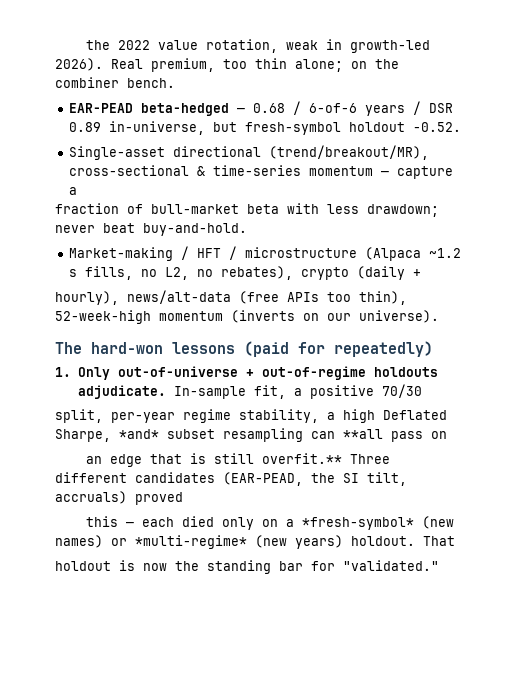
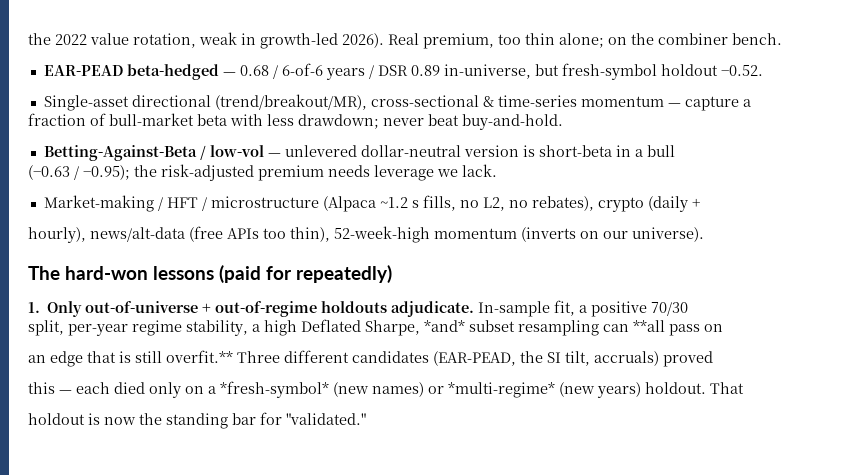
(247, 229) none -> [43,145,675,161] [28,164,497,181] // Betting-Against-Beta / low-vol — unlevered dollar-neutral version is short-beta in a bull // (−0.63 / −0.95); the risk-adjusted premium needs leverage we lack.

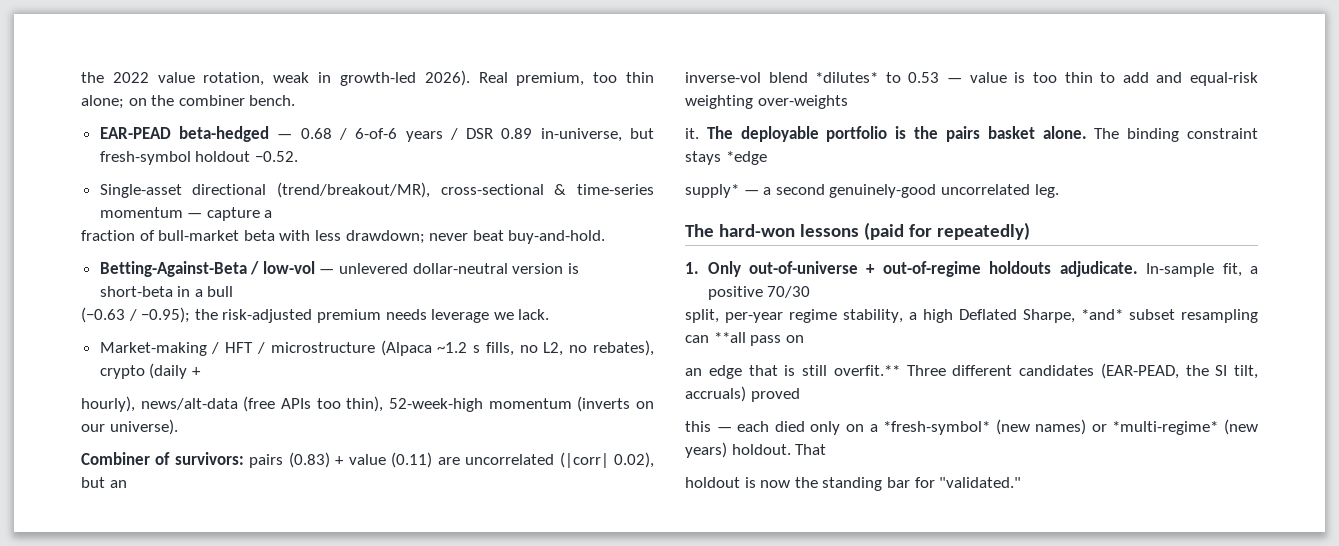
(704, 234) none -> [81,452,654,468] [81,477,127,488] [685,72,1258,86] [685,95,848,109] [685,126,1258,142] [685,151,767,165] [685,184,1059,198] // Combiner of survivors: pairs (0.83) + value (0.11) are uncorrelated (|corr| 0.02), but an // inverse-vol blend *dilutes* to 0.53 — value is too thin to add and equal-risk weighting over-weights // it. The deployable portfolio is the pairs basket alone. The binding constraint stays *edge // supply* — a second genuinely-good uncorrelated leg.

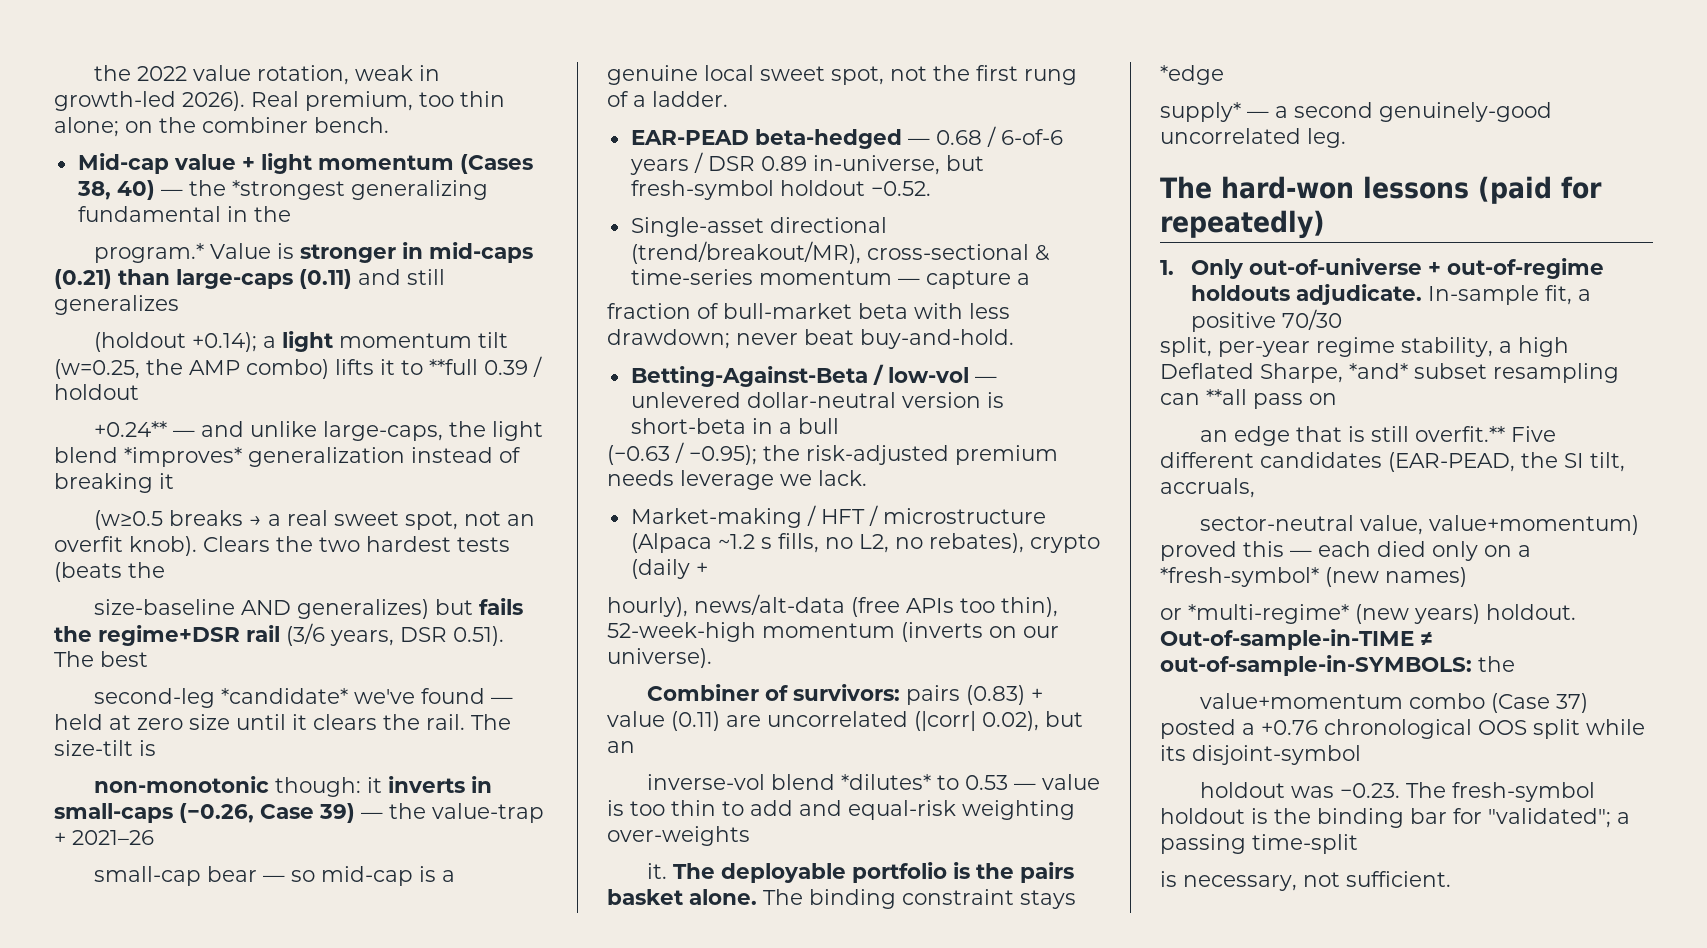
(296, 100) none -> [77,153,533,174] [76,180,488,200] [77,206,291,222] [93,242,533,263] [54,269,445,289] [54,295,179,315] [93,331,508,352] [54,356,542,379] [54,384,139,400] [93,421,543,441] [54,447,521,467] [54,473,174,493] [93,510,535,530] [54,536,510,556] [54,562,165,582] [93,598,523,619] [54,623,504,646] [54,651,148,667] [93,688,513,708] [54,714,511,730] [54,740,156,756] [93,776,492,797] [54,803,544,823] [54,830,154,845] [93,866,455,886] [607,65,1077,85] [607,91,728,107] // Mid-cap value + light momentum (Cases 38, 40) — the *strongest generalizing fundamental in the // program.* Value is stronger in mid-caps (0.21) than large-caps (0.11) and still generalizes // (holdout +0.14); a light momentum tilt (w=0.25, the AMP combo) lifts it to **full 0.39 / holdout // +0.24** — and unlike large-caps, the light blend *improves* generalization instead of breaking it // (w≥0.5 breaks → a real sweet spot, not an overfit knob). Clears the two hardest tests (beats the // size-baseline AND generalizes) but fails the regime+DSR rail (3/6 years, DSR 0.51). The best // second-leg *candidate* we've found — held at zero size until it clears the rail. The size-tilt is // non-monotonic though: it inverts in small-caps (−0.26, Case 39) — the value-trap + 2021–26 // small-cap bear — so mid-cap is a genuine local sweet spot, not the first rung of a ladder.
[906,365,946,376] Three -> [1510,426,1556,442] Five
[685,386,746,402] accruals) -> [1160,478,1255,498] [1199,515,1639,535] accruals, // sector-neutral value, value+momentum)
(800, 395) // -> (1237, 551) none
(1087, 427) none -> (1467, 577) //
[795,444,827,455] [685,477,1022,491] That // holdout is now the standing bar for "validated." -> [1160,629,1433,650] [1160,655,1515,676] [1199,693,1588,713] [1160,719,1645,739] [1160,745,1361,765] [1199,782,1595,802] [1160,808,1630,828] [1160,834,1358,854] [1160,871,1451,891] Out-of-sample-in-TIME ≠ out-of-sample-in-SYMBOLS: the // value+momentum combo (Case 37) posted a +0.76 chronological OOS split while its disjoint-symbol // holdout was −0.23. The fresh-symbol holdout is the binding bar for "validated"; a passing time-split // is necessary, not sufficient.

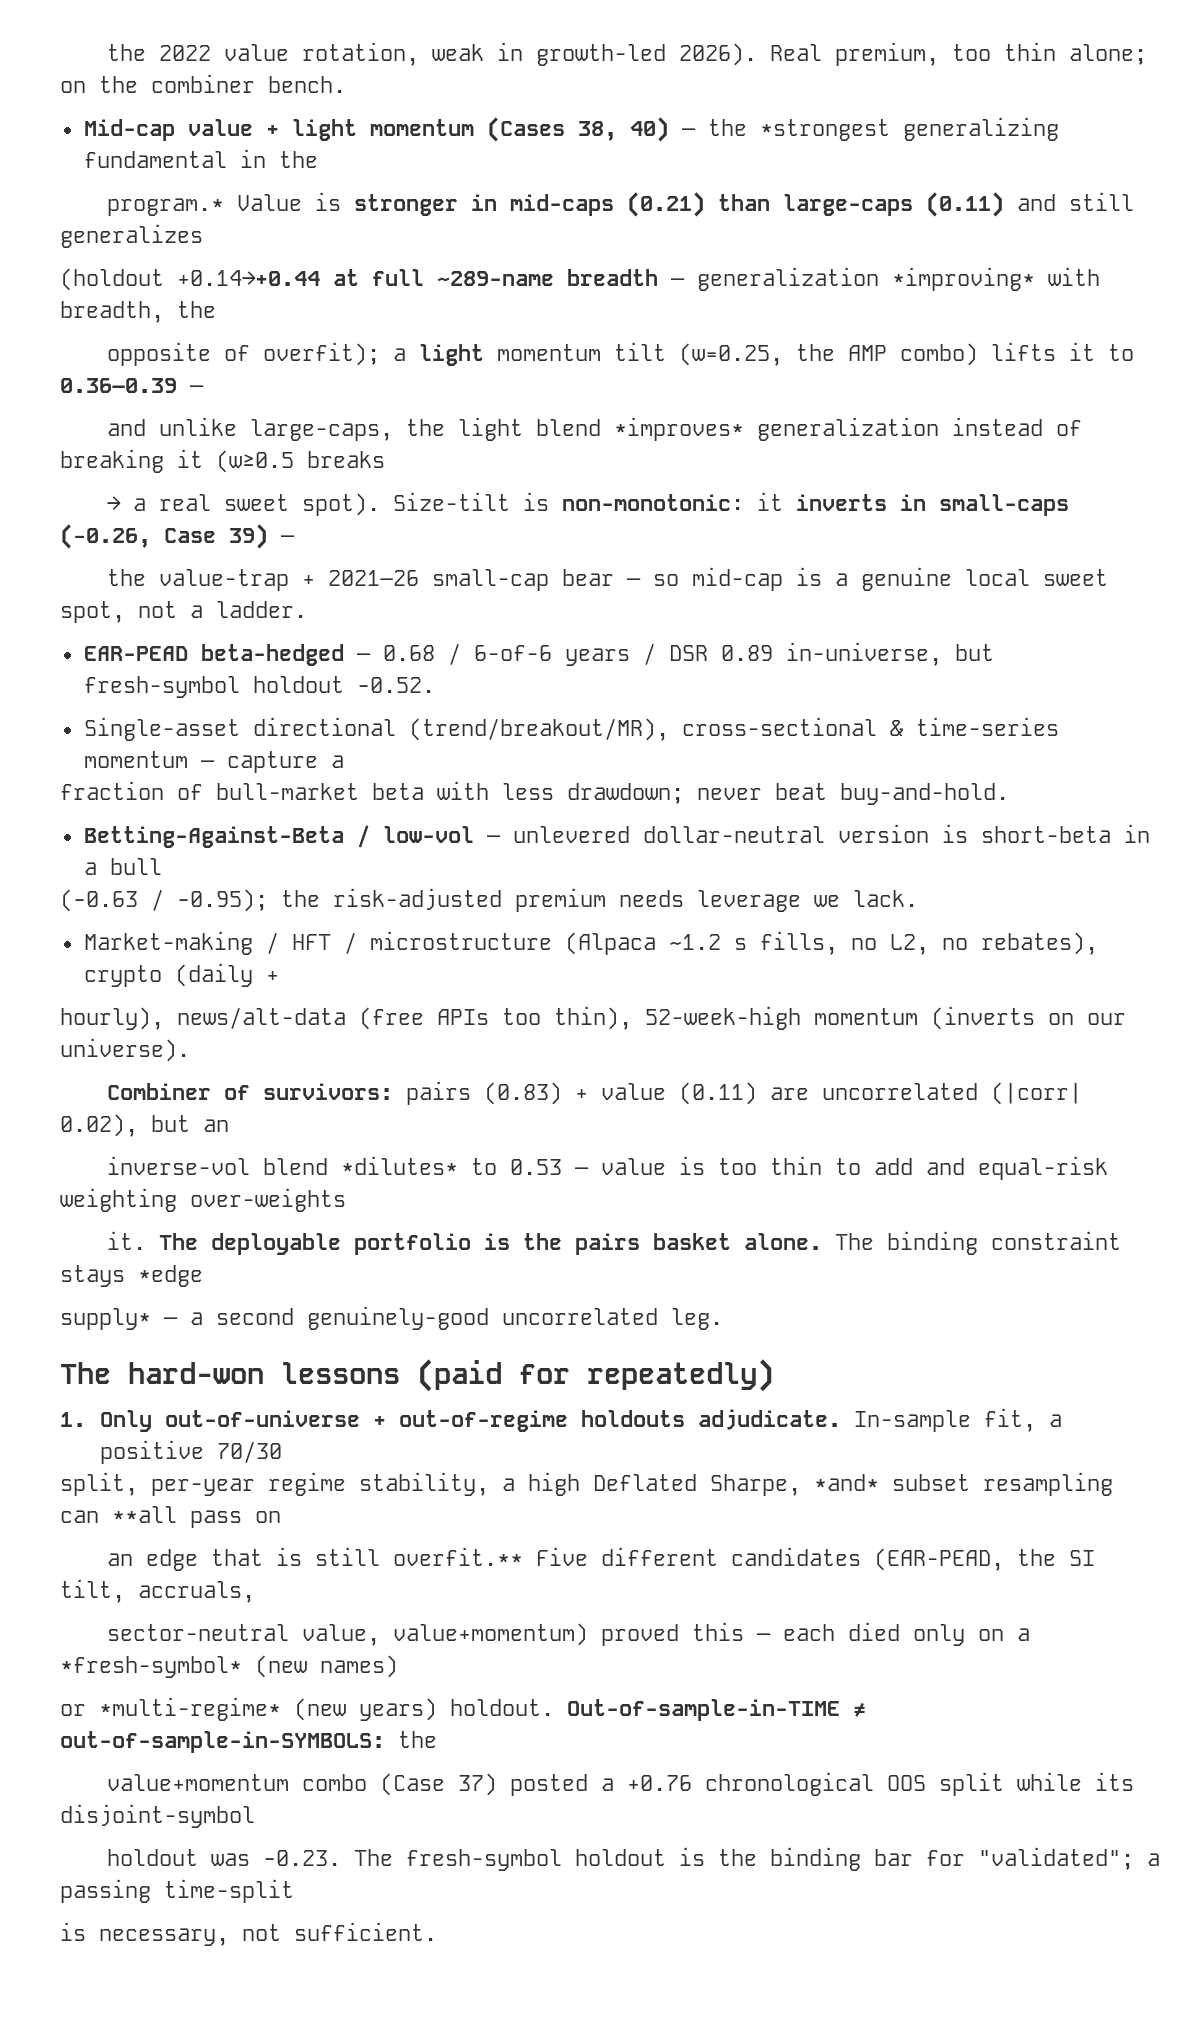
[191,332,257,352] +0.14); -> [177,267,1100,291] [60,301,216,323] [106,342,380,366] +0.14→+0.44 at full ~289-name breadth — generalization *improving* with breadth, the // opposite of overfit);
[429,356,542,377] [54,384,139,400] [93,421,195,437] **full 0.39 / holdout // +0.24** — -> [60,378,204,393] 0.36–0.39 — //
(174, 481) // -> (203, 458) none
(243, 518) none -> (385, 459) //
[404,511,535,530] [54,536,510,556] [54,562,165,582] [93,598,523,619] [54,623,504,646] [54,651,148,667] [93,688,513,708] [54,714,511,730] [54,740,156,756] [93,776,361,797] spot, not an overfit knob). Clears the two hardest tests (beats the // size-baseline AND generalizes) but fails the regime+DSR rail (3/6 years, DSR 0.51). The best // second-leg *candidate* we've found — held at zero size until it clears the rail. The size-tilt is // non-monotonic though: -> [301,492,744,516] spot). Size-tilt is non-monotonic:
(383, 815) none -> (295, 539) //
(154, 837) // -> (419, 578) none
[933,65,1077,85] [607,91,629,107] the first rung of -> (177, 609) none

